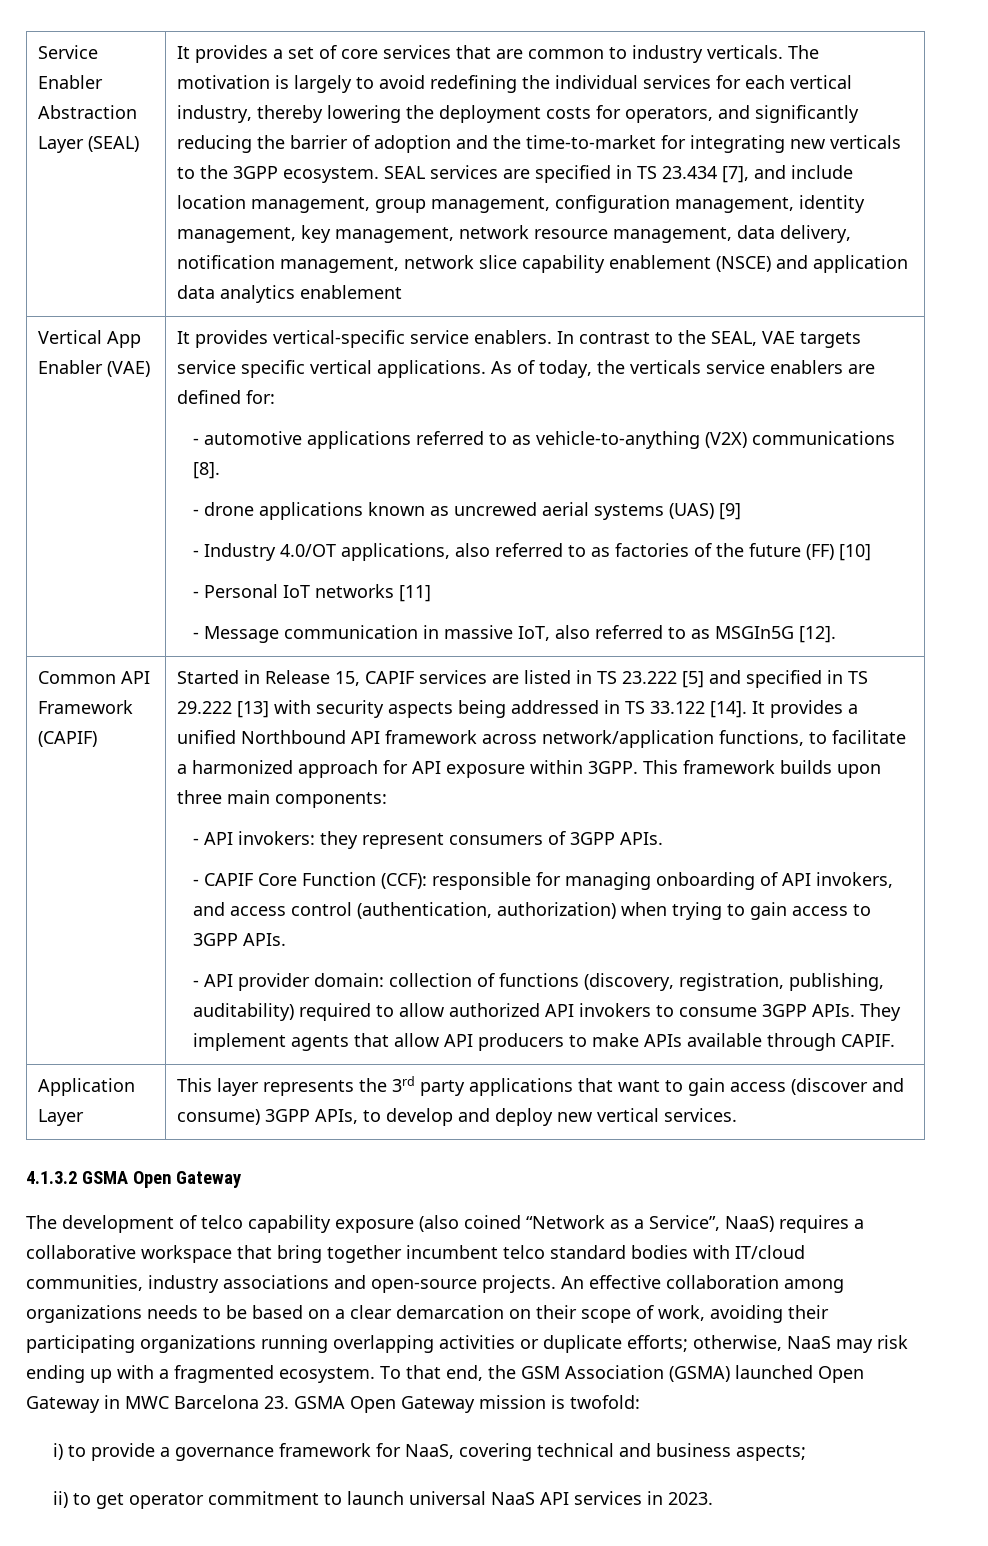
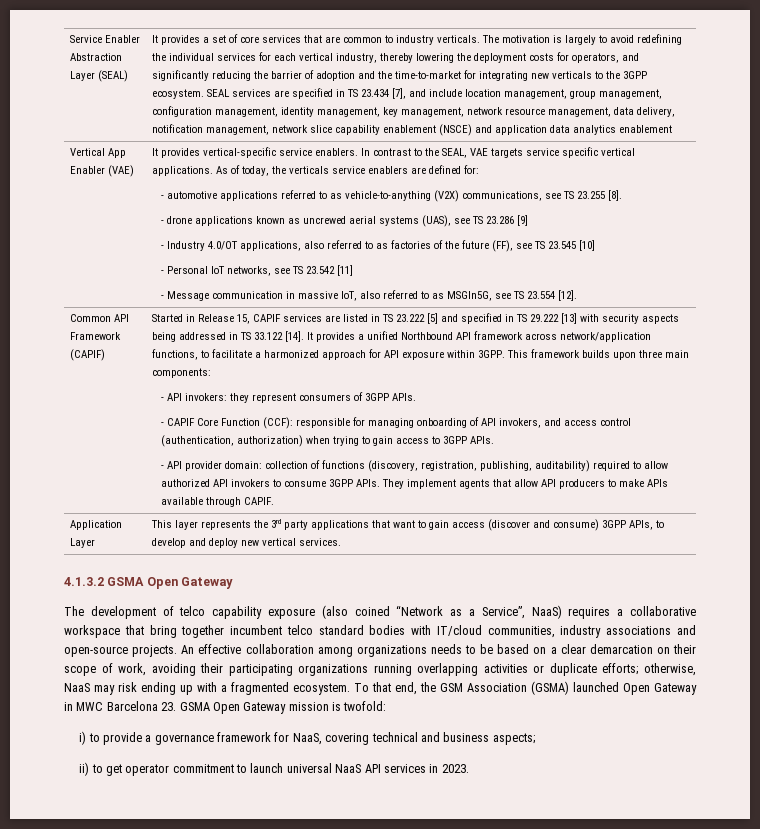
[752,431,896,445] communications -> [462,191,606,201] communications, see TS 23.255
[669,503,715,519] (UAS) -> [422,215,515,227] (UAS), see TS 23.286
[806,544,835,560] (FF) -> [492,240,577,252] (FF), see TS 23.545
[315,584,395,598] networks -> [227,266,336,276] networks, see TS 23.542
[715,626,795,639] MSGIn5G -> [447,291,556,301] MSGIn5G, see TS 23.554

